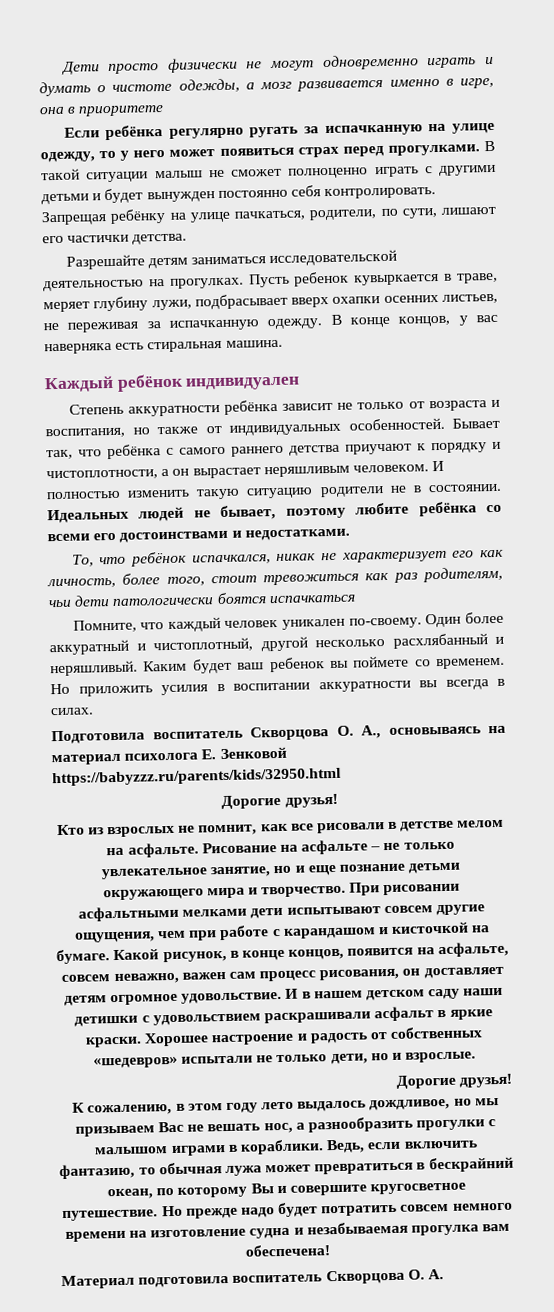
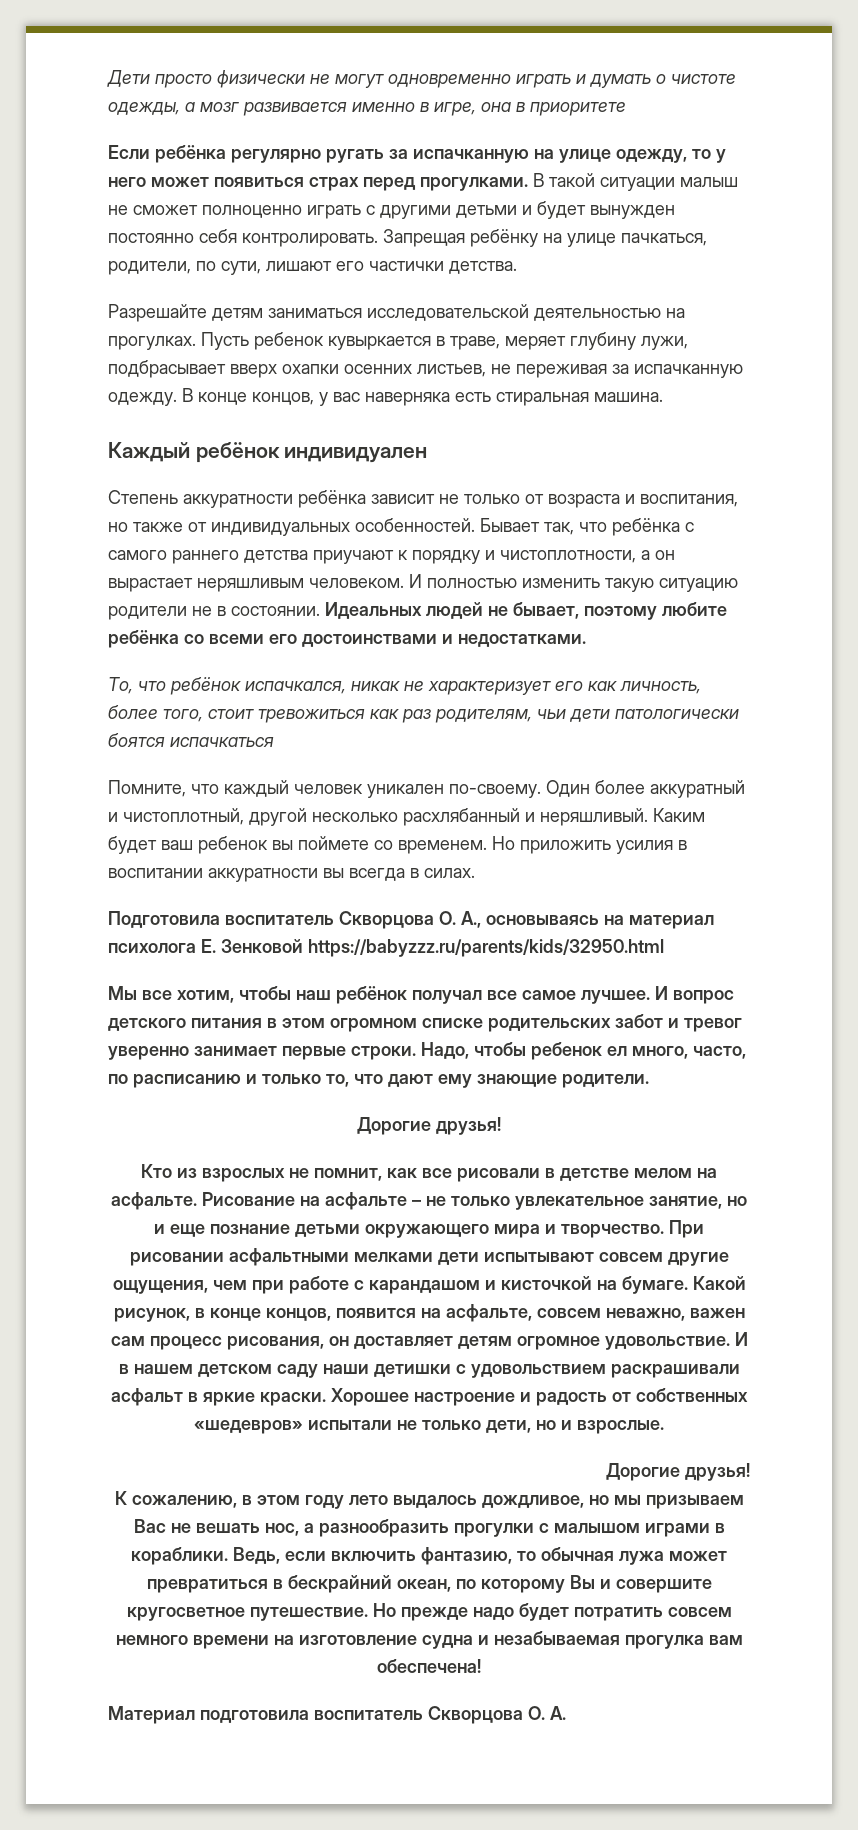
(342, 777) none -> [108,986,734,1004] [108,1014,742,1032] [108,1042,746,1060] [108,1074,649,1088] // Мы все хотим, чтобы наш ребёнок получал все самое лучшее. И вопрос детского питания в этом огромном списке родительских забот и тревог уверенно занимает первые строки. Надо, чтобы ребенок ел много, часто, по расписанию и только то, что дают ему знающие родители.

